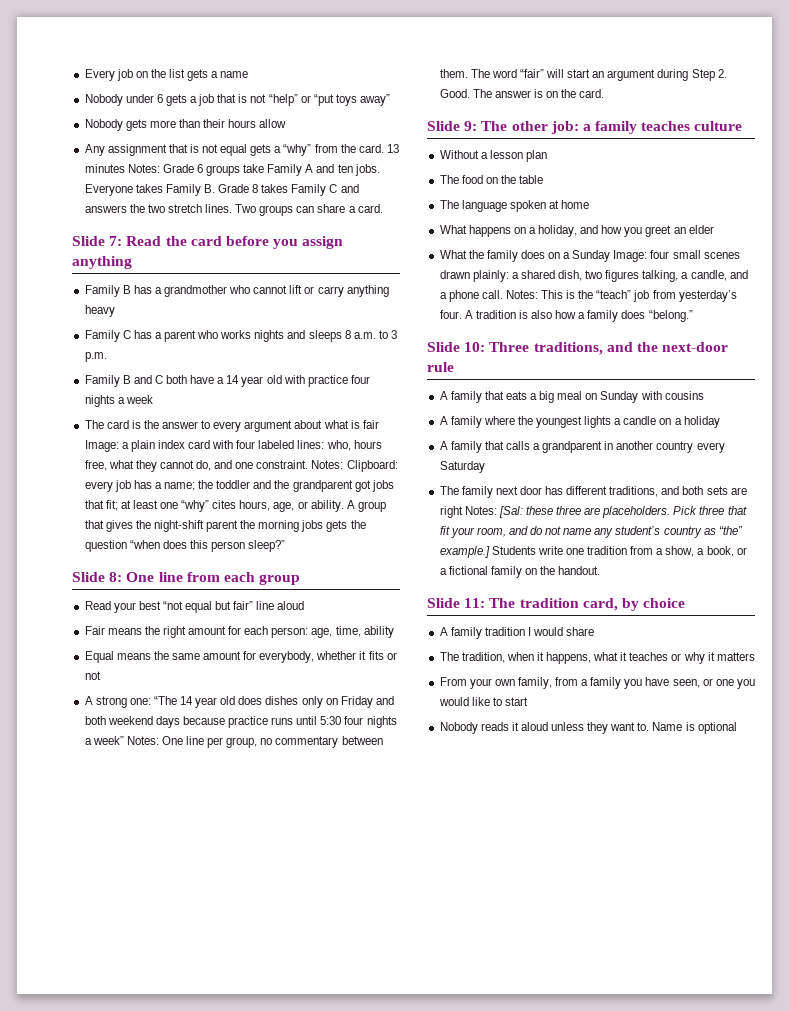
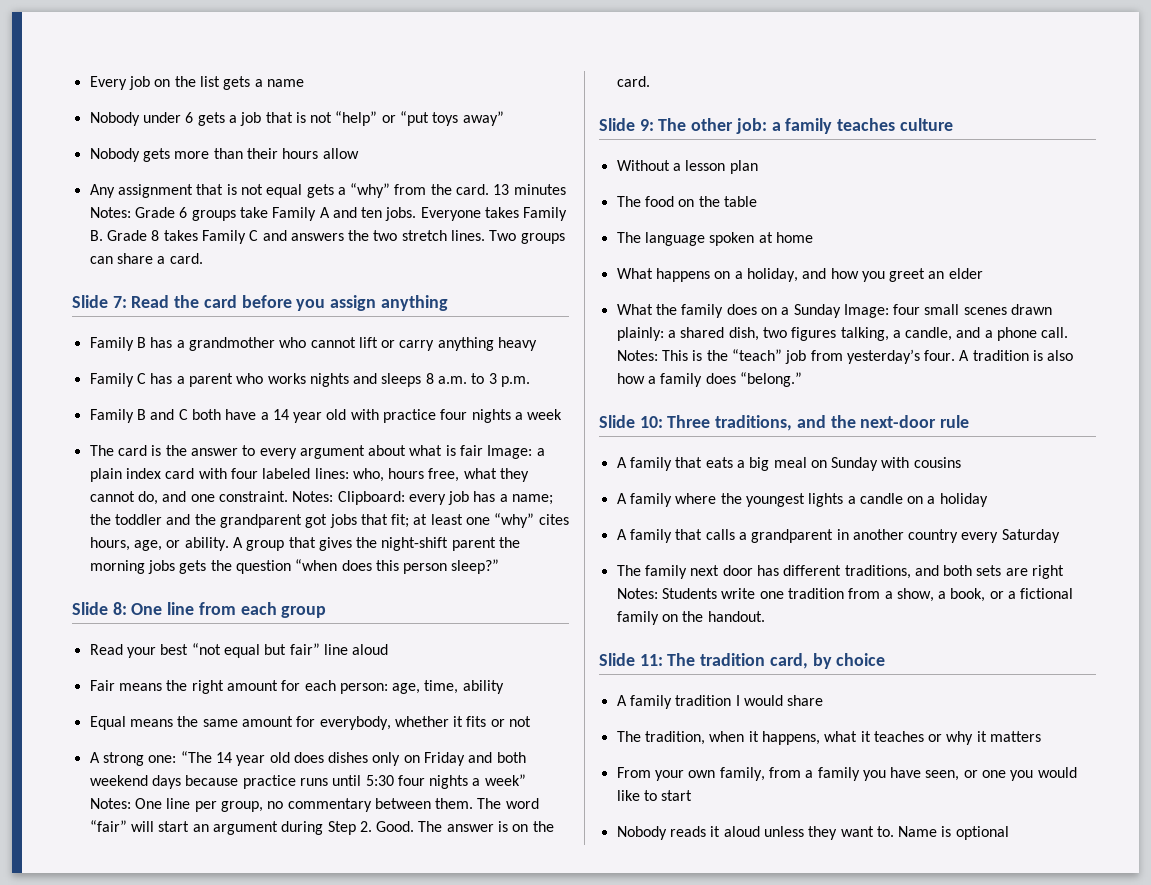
[498,506,747,518] [439,526,743,538] [439,546,490,558] [Sal: these three are placeholders. Pick three that fit your room, and do not name any student’s country as “the” example.] -> (658, 593) none

